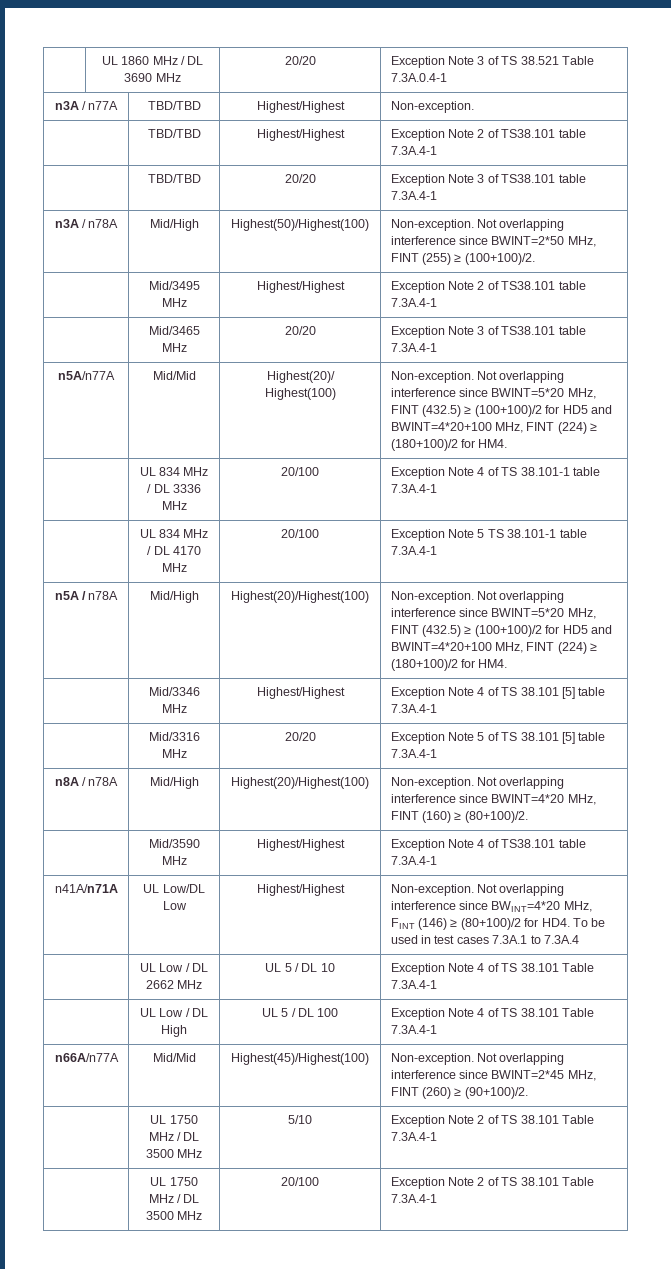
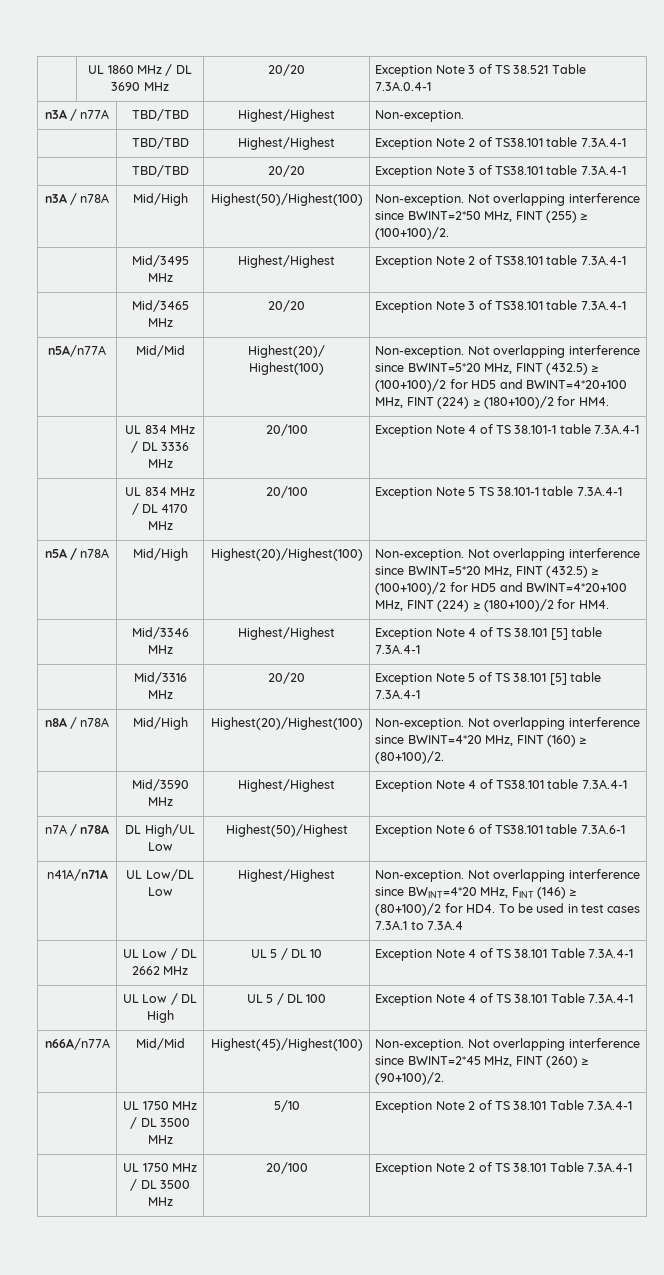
(437, 860) none -> [44,824,110,836] [125,824,195,837] [147,842,173,851] [225,824,348,837] [375,824,625,837] // n7A / n78A | DL High/UL Low | Highest(50)/Highest | Exception Note 6 of TS38.101 table 7.3A.6-1

